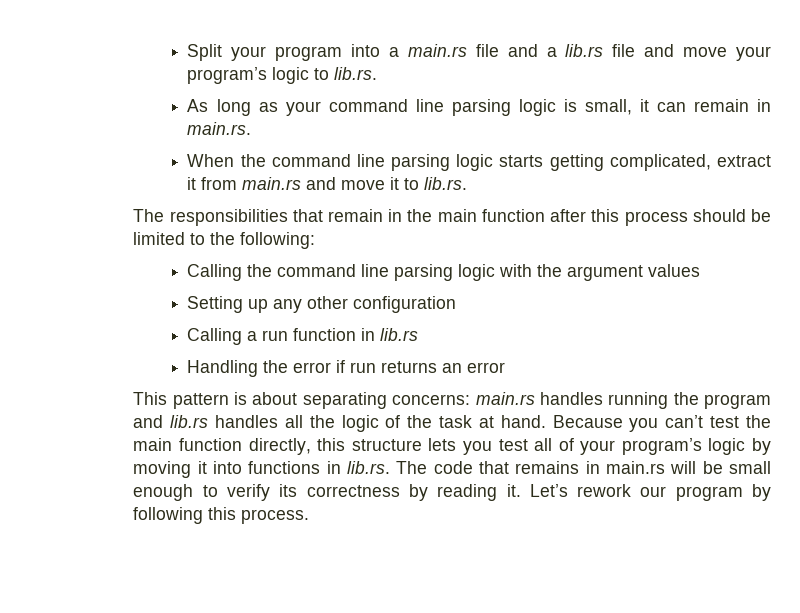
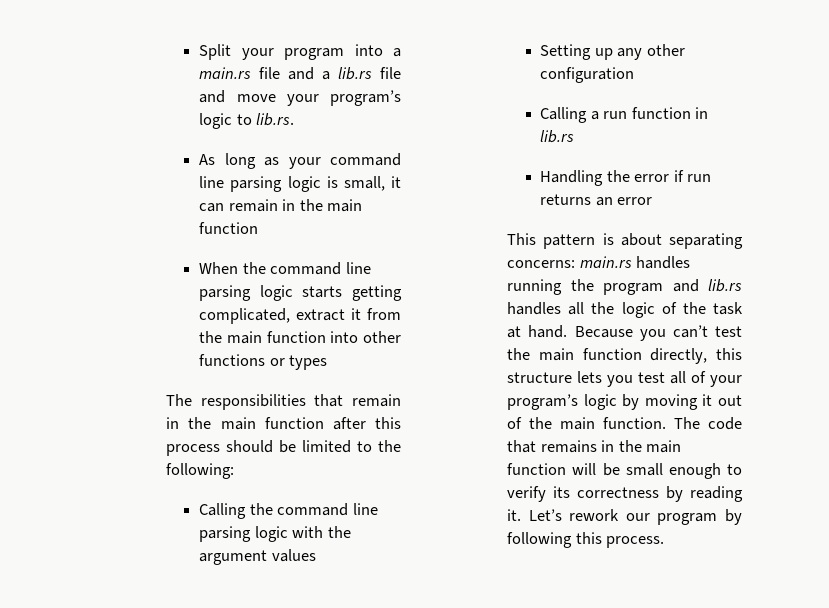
[187,122,252,135] main.rs. -> [299,199,363,212] [199,222,259,234] the main function
[242,177,468,190] main.rs and move it to lib.rs. -> [199,331,401,344] [199,354,328,370] the main function into other functions or types
[213,461,391,474] into functions in lib.rs. -> [718,395,742,406] [507,417,667,430] out of the main function.
[606,461,666,474] main.rs -> [618,440,682,453] [507,463,567,475] the main function

